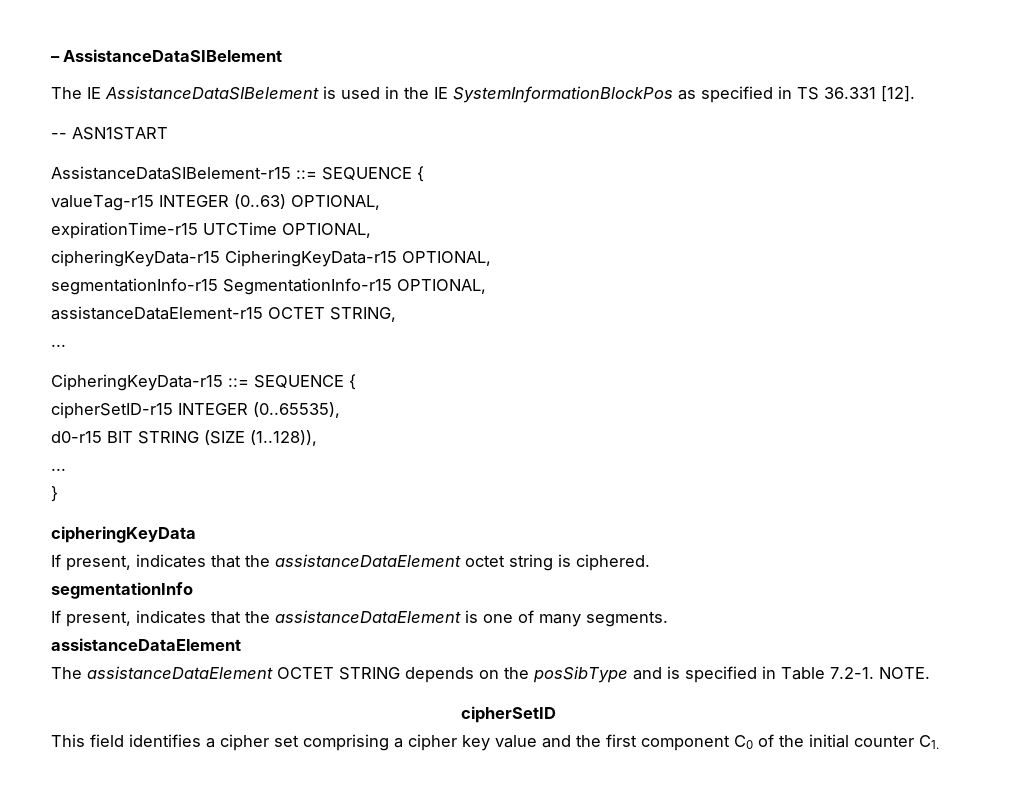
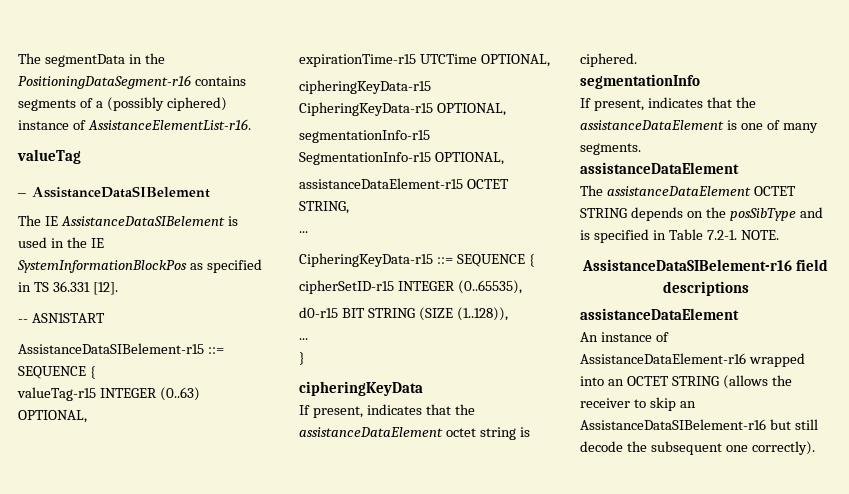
(51, 59) none -> [18,53,165,67] [18,75,246,89] [18,97,227,111] [18,119,251,130] [17,149,81,164] The segmentData in the PositioningDataSegment-r16 contains segments of a (possibly ciphered) instance of AssistanceElementList-r16. // valueTag //
[460,706,556,723] [51,734,939,751] cipherSetID // This field identifies a cipher set comprising a cipher key value and the first component C0 of the initial counter C1. -> [582,259,828,271] [662,281,749,296] [580,308,739,320] [580,332,669,342] [580,353,805,367] [580,375,792,389] [580,397,696,411] [580,419,818,430] [580,441,815,455] AssistanceDataSIBelement-r16 field descriptions // assistanceDataElement // An instance of AssistanceDataElement-r16 wrapped into an OCTET STRING (allows the receiver to skip an AssistanceDataSIBelement-r16 but still decode the subsequent one correctly).

